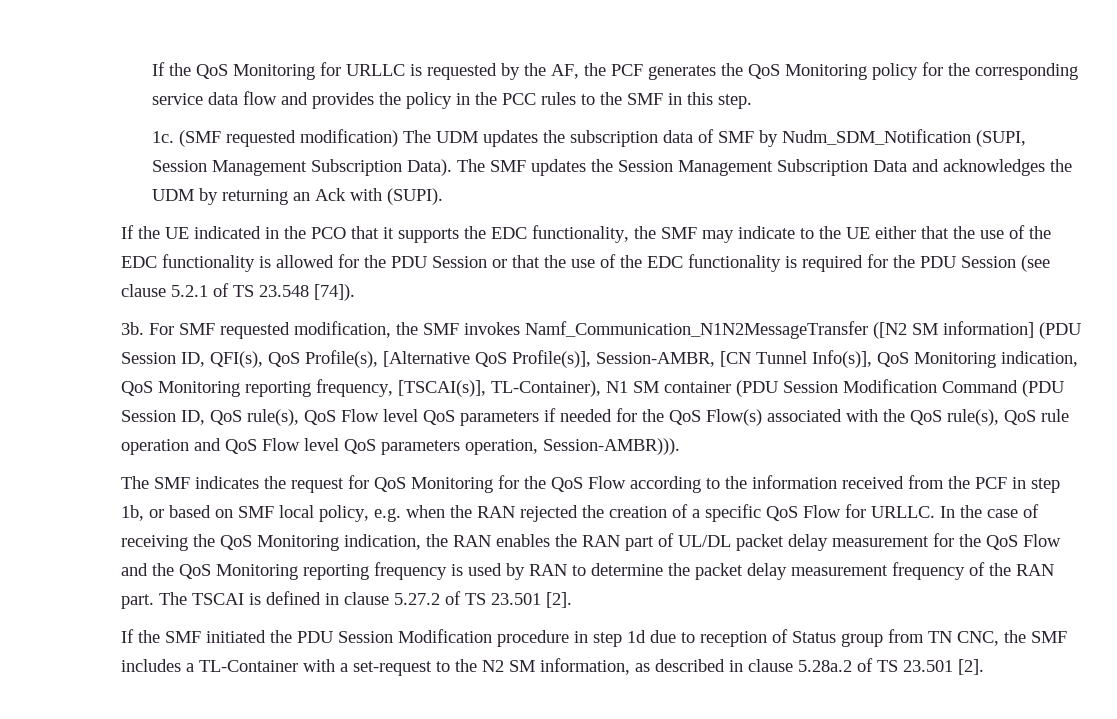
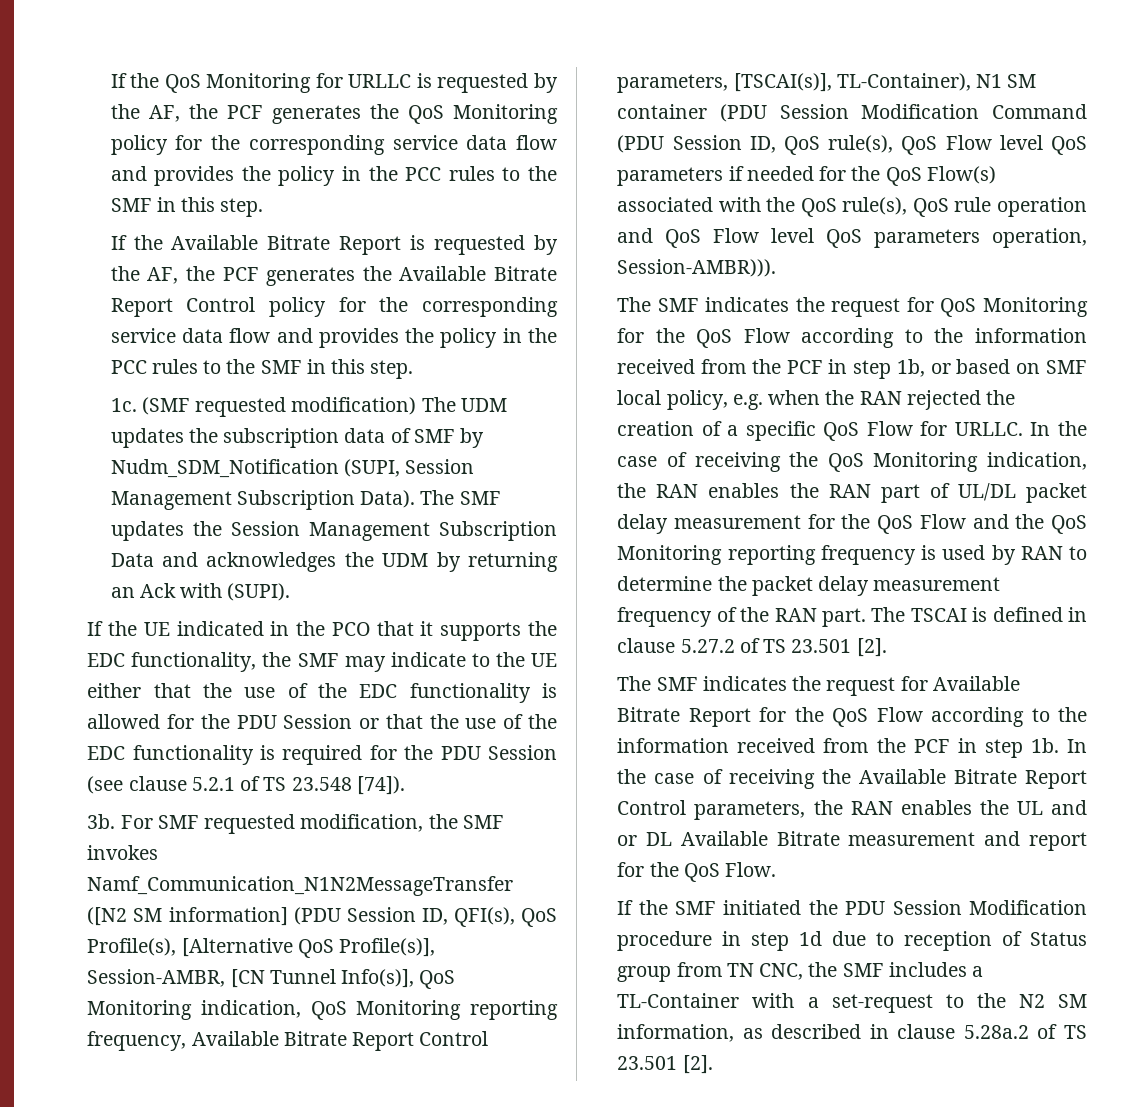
(753, 101) none -> [110,235,558,255] [110,266,557,286] [110,297,558,317] [110,328,558,348] [110,359,414,379] // If the Available Bitrate Report is requested by the AF, the PCF generates the Available Bitrate Report Control policy for the corresponding service data flow and provides the policy in the PCC rules to the SMF in this step.
(393, 388) none -> [191,1031,489,1051] [617,74,729,93] Available Bitrate Report Control parameters,
(572, 600) none -> [617,676,1020,696] [617,707,1087,727] [617,738,1087,758] [617,769,1087,789] [617,800,1087,820] [617,831,1087,851] [617,862,777,882] // The SMF indicates the request for Available Bitrate Report for the QoS Flow according to the information received from the PCF in step 1b. In the case of receiving the Available Bitrate Report Control parameters, the RAN enables the UL and or DL Available Bitrate measurement and report for the QoS Flow.

